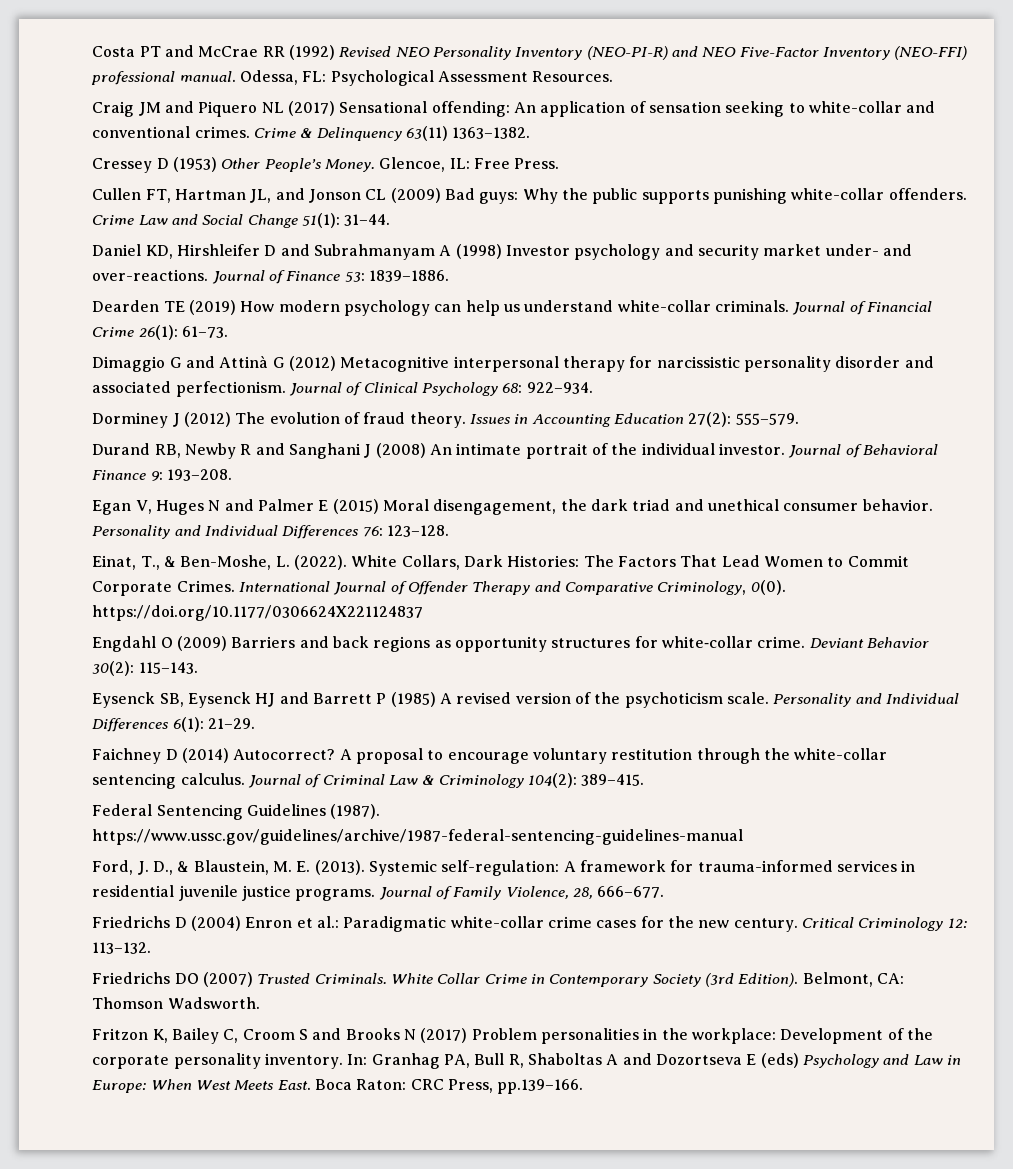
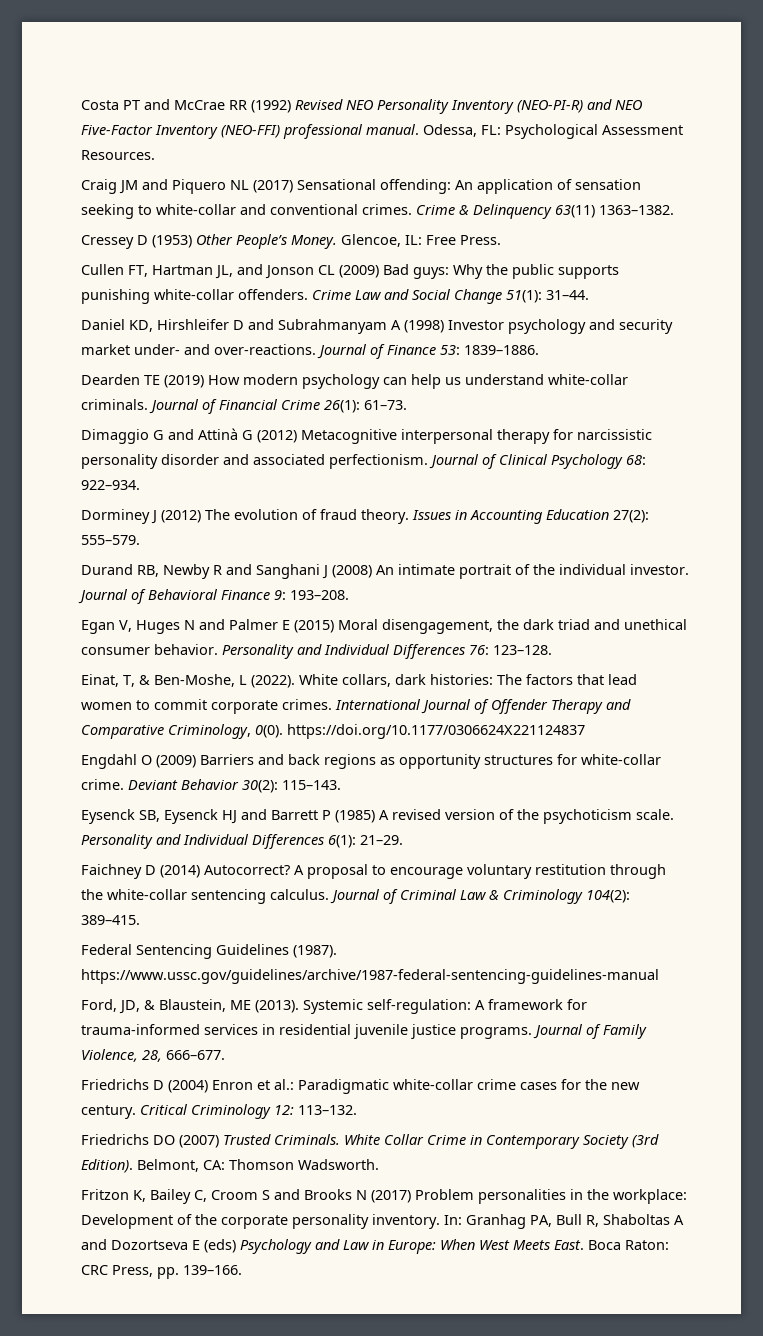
[140,556,160,570] T., -> [122,675,135,687] T,
[275,556,290,567] L. -> [238,675,247,685] L
[401,555,909,570] [92,580,235,596] Collars, Dark Histories: The Factors That Lead Women to Commit Corporate Crimes. -> [341,674,637,687] [80,699,332,714] collars, dark histories: The factors that lead women to commit corporate crimes.
[137,860,311,875] J. D., & Blaustein, M. E. -> [118,999,251,1014] JD, & Blaustein, ME
[497,1079,584,1094] pp.139–166. -> [156,1265,242,1279] pp. 139–166.

